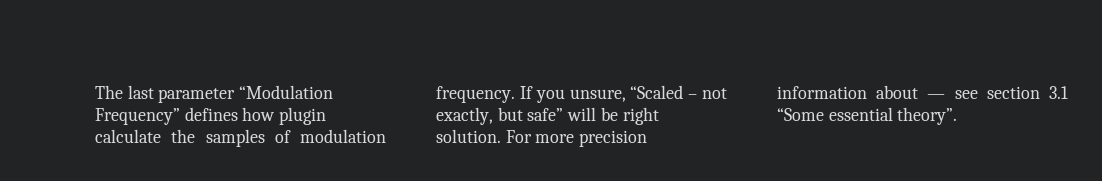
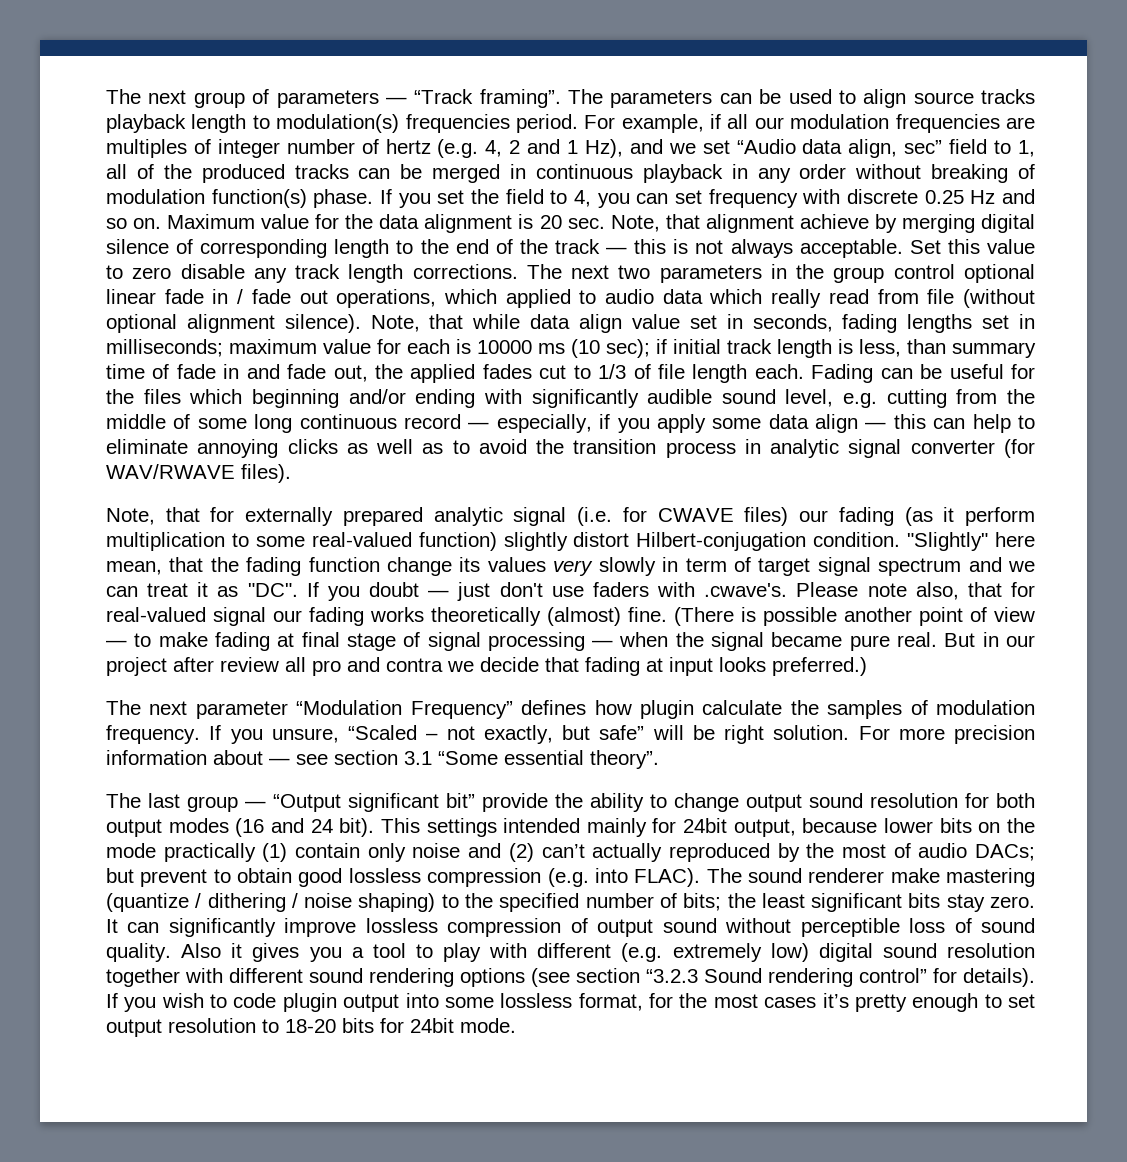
[95,85,154,99] The last -> [106,89,1035,108] [106,114,1035,133] [106,139,1036,158] [106,164,1035,183] [106,189,1035,208] [106,214,1035,233] [106,239,1035,258] [106,264,1035,283] [106,289,1036,308] [106,314,1035,333] [106,339,1036,358] [106,364,1036,383] [106,389,1035,408] [106,414,1036,433] [106,439,1035,458] [106,464,291,483] [106,507,1035,526] [106,532,1035,551] [106,557,1035,576] [106,582,1035,601] [106,607,1035,626] [106,632,1035,651] [106,657,867,676] [106,700,188,715] The next group of parameters — “Track framing”. The parameters can be used to align source tracks playback length to modulation(s) frequencies period. For example, if all our modulation frequencies are multiples of integer number of hertz (e.g. 4, 2 and 1 Hz), and we set “Audio data align, sec” field to 1, all of the produced tracks can be merged in continuous playback in any order without breaking of modulation function(s) phase. If you set the field to 4, you can set frequency with discrete 0.25 Hz and so on. Maximum value for the data alignment is 20 sec. Note, that alignment achieve by merging digital silence of corresponding length to the end of the track — this is not always acceptable. Set this value to zero disable any track length corrections. The next two parameters in the group control optional linear fade in / fade out operations, which applied to audio data which really read from file (without optional alignment silence). Note, that while data align value set in seconds, fading lengths set in milliseconds; maximum value for each is 10000 ms (10 sec); if initial track length is less, than summary time of fade in and fade out, the applied fades cut to 1/3 of file length each. Fading can be useful for the files which beginning and/or ending with significantly audible sound level, e.g. cutting from the middle of some long continuous record — especially, if you apply some data align — this can help to eliminate annoying clicks as well as to avoid the transition process in analytic signal converter (for WAV/RWAVE files). // Note, that for externally prepared analytic signal (i.e. for CWAVE files) our fading (as it perform multiplication to some real-valued function) slightly distort Hilbert-conjugation condition. "Slightly" here mean, that the fading function change its values very slowly in term of target signal spectrum and we can treat it as "DC". If you doubt — just don't use faders with .cwave's. Please note also, that for real-valued signal our fading works theoretically (almost) fine. (There is possible another point of view — to make fading at final stage of signal processing — when the signal became pure real. But in our project after review all pro and contra we decide that fading at input looks preferred.) // The next
(958, 116) none -> [106,793,1035,812] [106,818,1035,837] [106,843,1035,862] [106,868,1036,887] [106,893,1035,912] [106,918,1035,937] [106,943,1035,962] [106,968,1035,987] [106,993,1035,1012] [106,1018,516,1037] // The last group — “Output significant bit” provide the ability to change output sound resolution for both output modes (16 and 24 bit). This settings intended mainly for 24bit output, because lower bits on the mode practically (1) contain only noise and (2) can’t actually reproduced by the most of audio DACs; but prevent to obtain good lossless compression (e.g. into FLAC). The sound renderer make mastering (quantize / dithering / noise shaping) to the specified number of bits; the least significant bits stay zero. It can significantly improve lossless compression of output sound without perceptible loss of sound quality. Also it gives you a tool to play with different (e.g. extremely low) digital sound resolution together with different sound rendering options (see section “3.2.3 Sound rendering control” for details). If you wish to code plugin output into some lossless format, for the most cases it’s pretty enough to set output resolution to 18-20 bits for 24bit mode.

